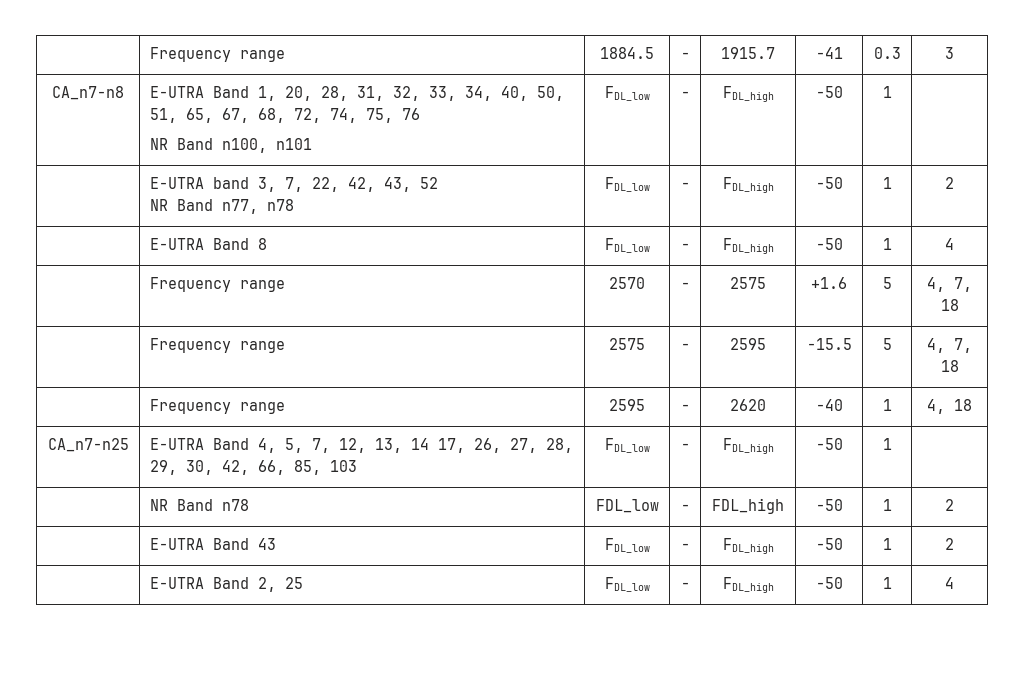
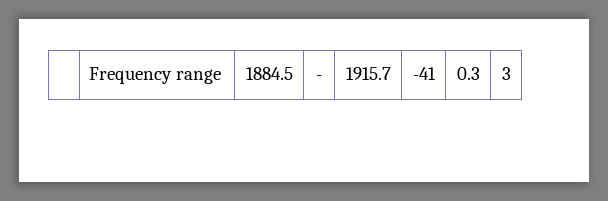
[52,86,124,100] [149,86,564,101] [149,108,420,123] [149,138,312,153] [604,86,650,101] [680,91,690,98] [722,86,774,102] [815,86,843,98] [882,86,892,98] [149,177,438,192] [149,199,294,214] [604,177,650,192] [680,182,690,189] [722,177,774,193] [815,177,843,189] [882,177,892,189] [945,177,954,189] [149,238,267,250] [604,238,650,253] [680,243,690,250] [722,238,774,254] [815,238,843,250] [882,238,892,250] [945,238,954,250] [149,277,285,292] [609,277,645,289] [680,282,690,289] [730,277,766,289] [811,277,847,289] [882,277,892,289] [927,277,972,292] [940,299,959,311] [149,338,285,353] [609,338,645,350] [680,343,690,350] [730,338,766,350] [806,338,852,350] [882,338,892,350] [927,338,972,353] [940,360,959,372] [149,399,285,414] [609,399,645,411] [680,404,690,411] [730,399,766,411] [815,399,843,411] [882,399,892,411] [927,399,972,414] [47,438,129,452] [149,438,573,453] [149,460,357,475] [604,438,650,453] [680,443,690,450] [722,438,774,454] [815,438,843,450] [882,438,892,450] [149,499,249,511] [595,499,659,513] [680,504,690,511] [712,498,784,514] [815,499,843,511] [882,499,892,511] [945,499,954,511] [149,538,276,550] [604,538,650,553] [680,543,690,550] [722,538,774,554] [815,538,843,550] [882,538,892,550] [945,538,954,550] [149,577,303,592] [604,577,650,592] [680,582,690,589] [722,577,774,593] [815,577,843,589] [882,577,892,589] [945,577,954,589] // CA_n7-n8 | E-UTRA Band 1, 20, 28, 31, 32, 33, 34, 40, 50, 51, 65, 67, 68, 72, 74, 75, 76 // NR Band n100, n101 | FDL_low | - | FDL_high | -50 | 1 | // | E-UTRA band 3, 7, 22, 42, 43, 52 // NR Band n77, n78 | FDL_low | - | FDL_high | -50 | 1 | 2 // | E-UTRA Band 8 | FDL_low | - | FDL_high | -50 | 1 | 4 // | Frequency range | 2570 | - | 2575 | +1.6 | 5 | 4, 7, 18 // | Frequency range | 2575 | - | 2595 | -15.5 | 5 | 4, 7, 18 // | Frequency range | 2595 | - | 2620 | -40 | 1 | 4, 18 // CA_n7-n25 | E-UTRA Band 4, 5, 7, 12, 13, 14 17, 26, 27, 28, 29, 30, 42, 66, 85, 103 | FDL_low | - | FDL_high | -50 | 1 | // | NR Band n78 | FDL_low | - | FDL_high | -50 | 1 | 2 // | E-UTRA Band 43 | FDL_low | - | FDL_high | -50 | 1 | 2 // | E-UTRA Band 2, 25 | FDL_low | - | FDL_high | -50 | 1 | 4 -> (511, 73) none

